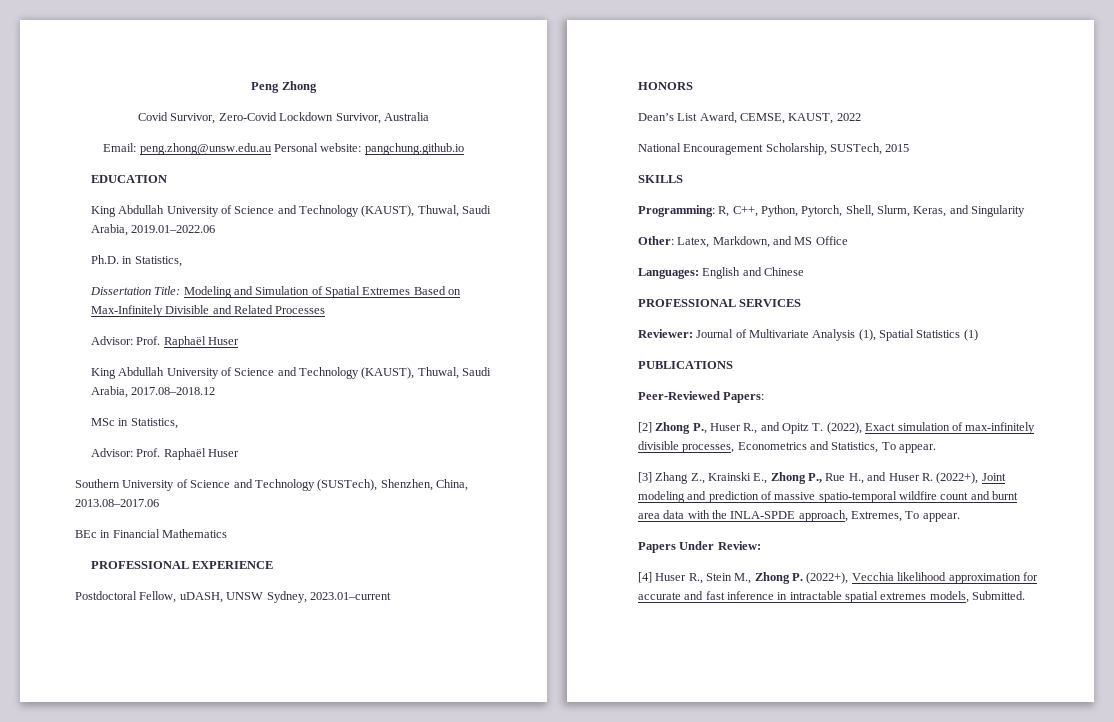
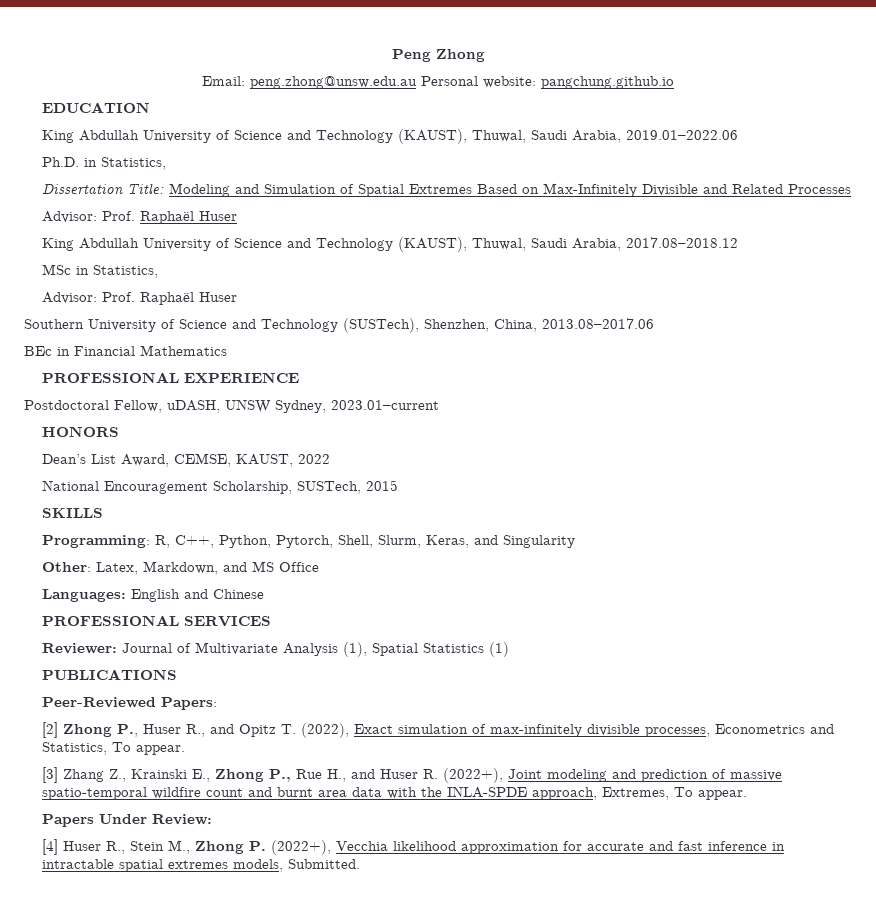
[138,112,429,124] // Covid Survivor, Zero-Covid Lockdown Survivor, Australia -> (485, 55) none

